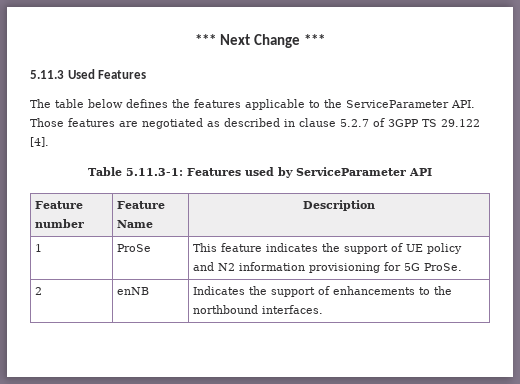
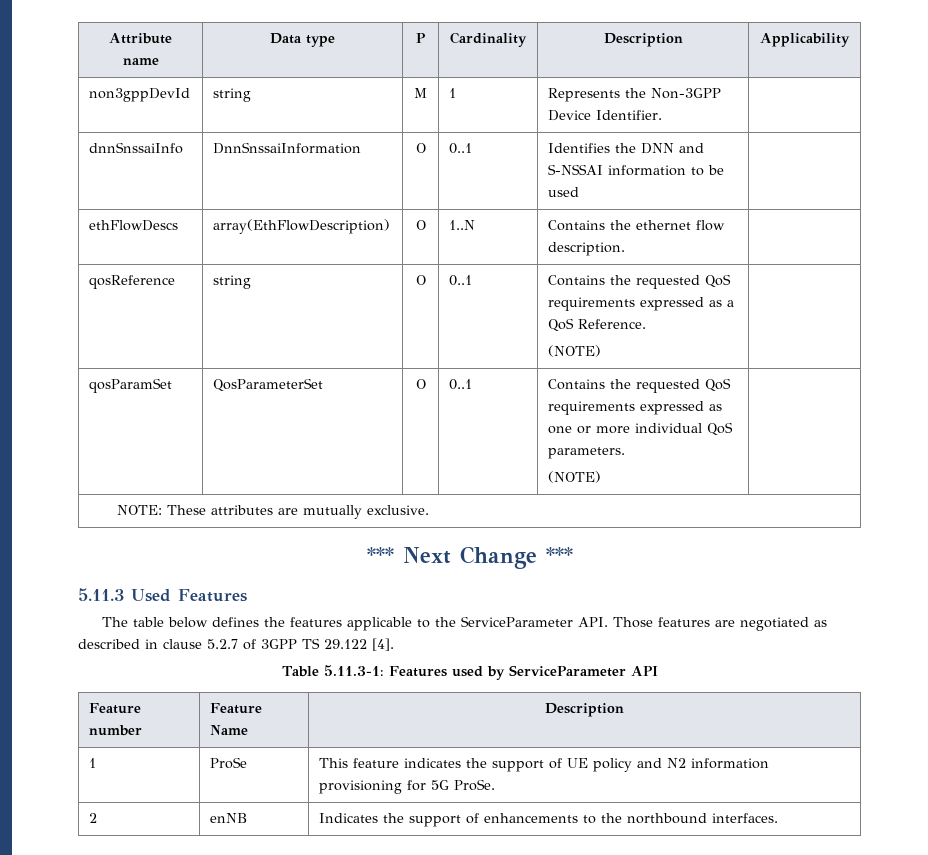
(195, 39) none -> [109,33,172,44] [122,58,159,65] [270,33,335,47] [416,33,425,43] [450,32,527,47] [603,33,683,47] [760,33,850,47] [88,88,190,102] [212,88,251,102] [414,88,427,98] [448,88,456,98] [547,88,721,102] [547,110,662,121] [88,142,183,154] [212,142,361,154] [415,143,426,153] [448,143,472,154] [547,143,704,154] [547,164,724,176] [547,187,579,197] [88,220,178,231] [212,219,390,234] [415,220,426,230] [448,220,475,230] [547,220,725,231] [547,242,625,256] [88,275,175,289] [212,275,251,289] [415,275,426,285] [448,275,472,286] [547,274,731,289] [547,297,734,311] [547,318,646,332] [547,345,601,357] [88,378,172,393] [212,378,323,392] [415,379,426,389] [448,379,472,390] [547,378,731,393] [547,401,722,415] [547,422,733,436] [547,447,625,459] [547,471,601,483] [117,505,430,519] Attribute name | Data type | P | Cardinality | Description | Applicability // non3gppDevId | string | M | 1 | Represents the Non-3GPP Device Identifier. | // dnnSnssaiInfo | DnnSnssaiInformation | O | 0..1 | Identifies the DNN and S-NSSAI information to be used | // ethFlowDescs | array(EthFlowDescription) | O | 1..N | Contains the ethernet flow description. | // qosReference | string | O | 0..1 | Contains the requested QoS requirements expressed as a QoS Reference. // (NOTE) | // qosParamSet | QosParameterSet | O | 0..1 | Contains the requested QoS requirements expressed as one or more individual QoS parameters. // (NOTE) | // NOTE: These attributes are mutually exclusive. //

